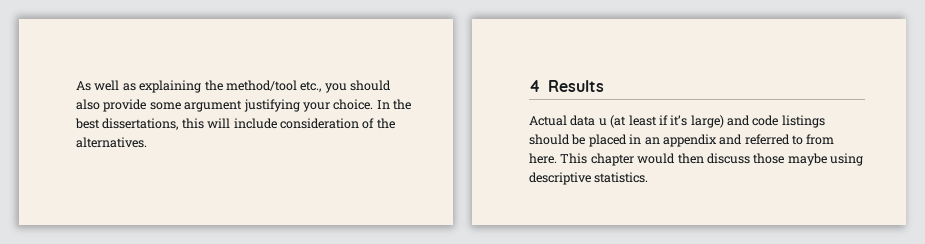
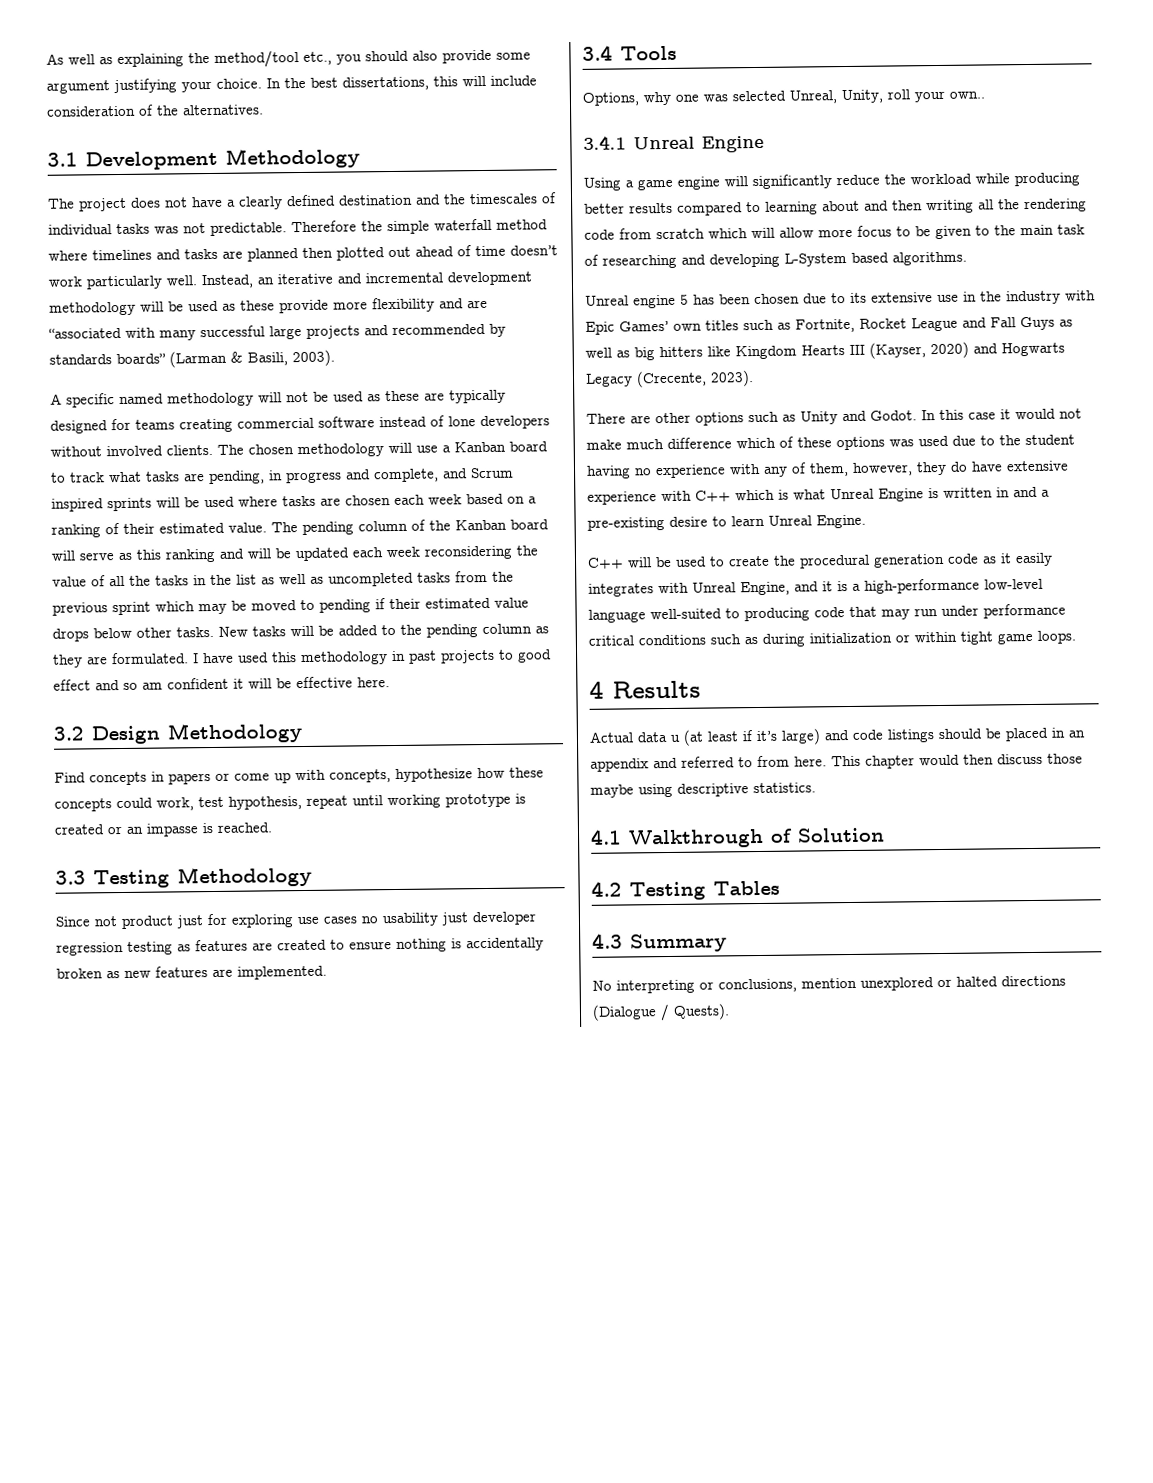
(147, 142) none -> [47,147,360,171] [48,192,557,212] [48,218,548,236] [48,245,558,262] [48,271,532,290] [49,297,488,316] [48,323,506,341] [49,349,335,368] [50,389,506,408] [50,415,550,434] [50,441,548,458] [51,467,514,485] [51,493,537,512] [51,519,549,538] [51,545,538,563] [52,570,514,587] [52,597,529,616] [52,623,549,642] [53,649,552,668] [53,676,390,691] [53,722,302,745] [54,767,544,786] [54,793,526,812] [54,822,272,837] [55,865,312,889] [55,911,537,930] [56,937,544,956] [56,965,327,980] [582,45,677,61] [582,89,985,106] [583,135,764,153] [583,172,1080,191] [584,198,1087,216] [584,224,1085,240] [584,251,967,269] [585,290,1096,309] [585,316,1073,335] [585,341,1065,361] [585,370,754,388] [586,408,1082,426] [586,434,1075,451] [586,460,1069,479] [587,486,1050,505] [587,514,866,531] [587,552,1053,569] [588,578,1043,597] [588,603,1066,623] [588,630,1076,647] // 3.1 Development Methodology // The project does not have a clearly defined destination and the timescales of individual tasks was not predictable. Therefore the simple waterfall method where timelines and tasks are planned then plotted out ahead of time doesn’t work particularly well. Instead, an iterative and incremental development methodology will be used as these provide more flexibility and are “associated with many successful large projects and recommended by standards boards” (Larman & Basili, 2003). // A specific named methodology will not be used as these are typically designed for teams creating commercial software instead of lone developers without involved clients. The chosen methodology will use a Kanban board to track what tasks are pending, in progress and complete, and Scrum inspired sprints will be used where tasks are chosen each week based on a ranking of their estimated value. The pending column of the Kanban board will serve as this ranking and will be updated each week reconsidering the value of all the tasks in the list as well as uncompleted tasks from the previous sprint which may be moved to pending if their estimated value drops below other tasks. New tasks will be added to the pending column as they are formulated. I have used this methodology in past projects to good effect and so am confident it will be effective here. // 3.2 Design Methodology // Find concepts in papers or come up with concepts, hypothesize how these concepts could work, test hypothesis, repeat until working prototype is created or an impasse is reached. // 3.3 Testing Methodology // Since not product just for exploring use cases no usability just developer regression testing as features are created to ensure nothing is accidentally broken as new features are implemented. // 3.4 Tools // Options, why one was selected Unreal, Unity, roll your own.. // 3.4.1 Unreal Engine // Using a game engine will significantly reduce the workload while producing better results compared to learning about and then writing all the rendering code from scratch which will allow more focus to be given to the main task of researching and developing L-System based algorithms. // Unreal engine 5 has been chosen due to its extensive use in the industry with Epic Games’ own titles such as Fortnite, Rocket League and Fall Guys as well as big hitters like Kingdom Hearts III (Kayser, 2020) and Hogwarts Legacy (Crecente, 2023). // There are other options such as Unity and Godot. In this case it would not make much difference which of these options was used due to the student having no experience with any of them, however, they do have extensive experience with C++ which is what Unreal Engine is written in and a pre-existing desire to learn Unreal Engine. // C++ will be used to create the procedural generation code as it easily integrates with Unreal Engine, and it is a high-performance low-level language well-suited to producing code that may run under performance critical conditions such as during initialization or within tight game loops.
(649, 177) none -> [590,827,885,849] [591,880,780,901] [592,933,727,953] [592,975,1066,994] [592,1003,730,1022] // 4.1 Walkthrough of Solution // 4.2 Testing Tables // 4.3 Summary // No interpreting or conclusions, mention unexplored or halted directions (Dialogue / Quests).

